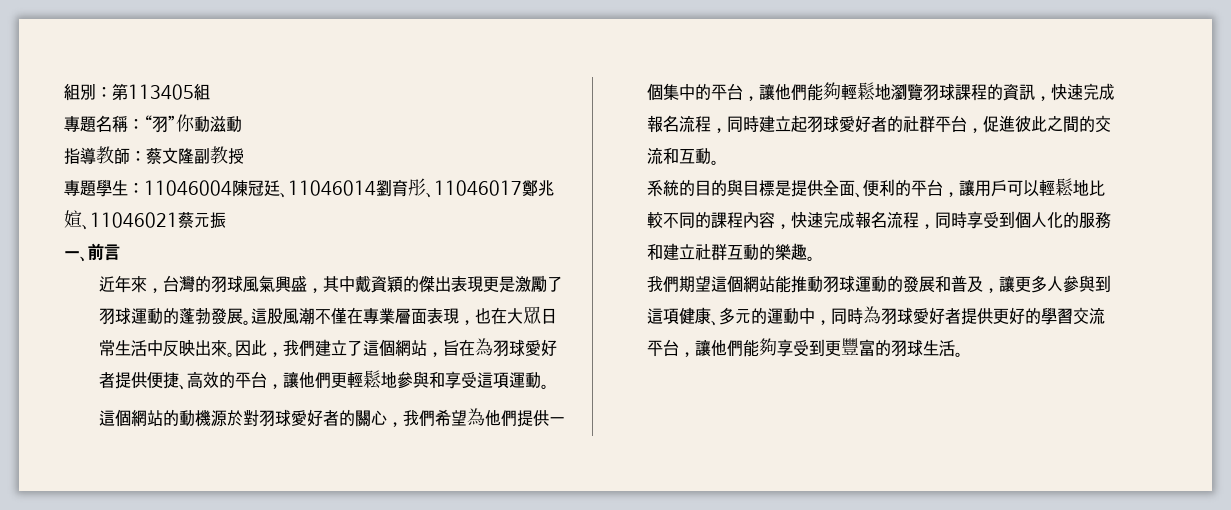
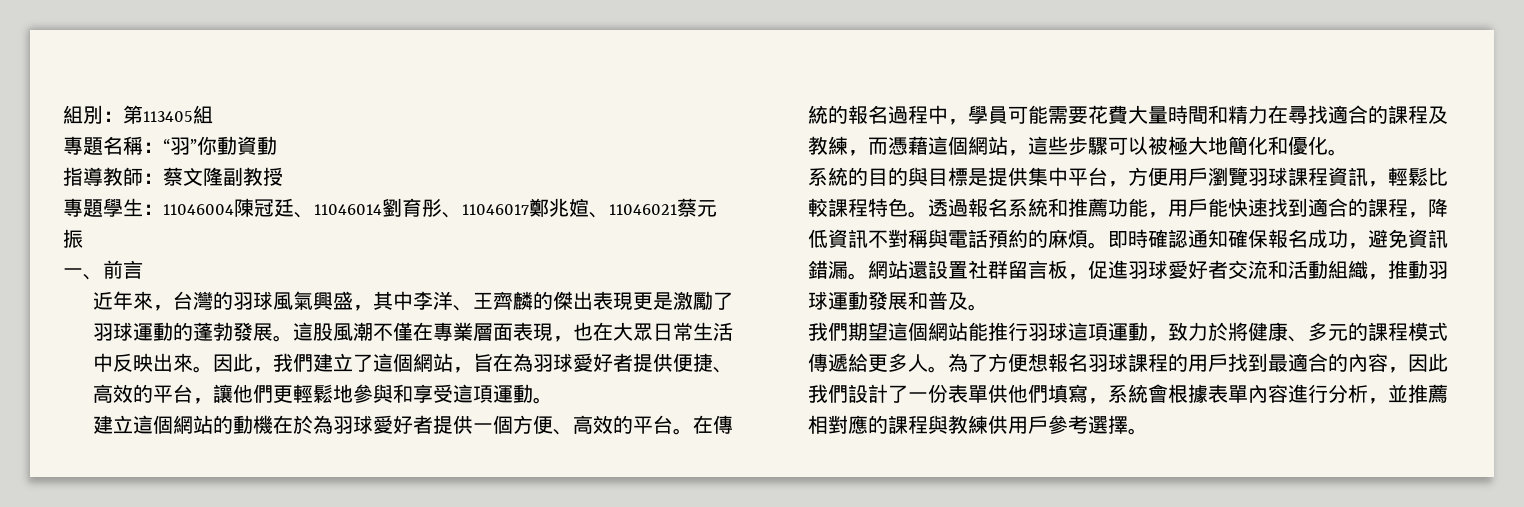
[210,115,226,132] 滋 -> [237,136,257,155] 資
[355,275,404,293] 戴資穎 -> [413,291,534,311] 李洋、王齊麟
(550, 386) none -> [93,415,134,434] 建立
[211,408,566,427] [647,82,1116,101] [647,115,1112,133] [647,147,712,165] 源於對羽球愛好者的關心，我們希望為他們提供一個集中的平台，讓他們能夠輕鬆地瀏覽羽球課程的資訊，快速完成報名流程，同時建立起羽球愛好者的社群平台，促進彼此之間的交流和互動 -> [273,415,734,435] [808,105,1449,125] [808,136,1329,156] 在於為羽球愛好者提供一個方便、高效的平台。在傳統的報名過程中，學員可能需要花費大量時間和精力在尋找適合的課程及教練，而憑藉這個網站，這些步驟可以被極大地簡化和優化
[823,178,1106,198] [647,211,1112,229] [647,243,808,261] 全面、便利的平台，讓用戶可以輕鬆地比較不同的課程內容，快速完成報名流程，同時享受到個人化的服務和建立社群互動的樂趣 -> [1028,167,1449,187] [808,198,1449,218] [808,229,1449,249] [808,260,1449,280] [808,291,969,310] 集中平台，方便用戶瀏覽羽球課程資訊，輕鬆比較課程特色。透過報名系統和推薦功能，用戶能快速找到適合的課程，降低資訊不對稱與電話預約的麻煩。即時確認通知確保報名成功，避免資訊錯漏。網站還設置社群留言板，促進羽球愛好者交流和活動組織，推動羽球運動發展和普及
[807,275,1112,293] [647,306,1106,326] [647,338,956,357] 動羽球運動的發展和普及，讓更多人參與到這項健康、多元的運動中，同時為羽球愛好者提供更好的學習交流平台，讓他們能夠享受到更豐富的羽球生活 -> [1008,322,1449,342] [808,353,1449,373] [808,384,1449,404] [808,415,1129,434] 行羽球這項運動，致力於將健康、多元的課程模式傳遞給更多人。為了方便想報名羽球課程的用戶找到最適合的內容，因此我們設計了一份表單供他們填寫，系統會根據表單內容進行分析，並推薦相對應的課程與教練供用戶參考選擇

